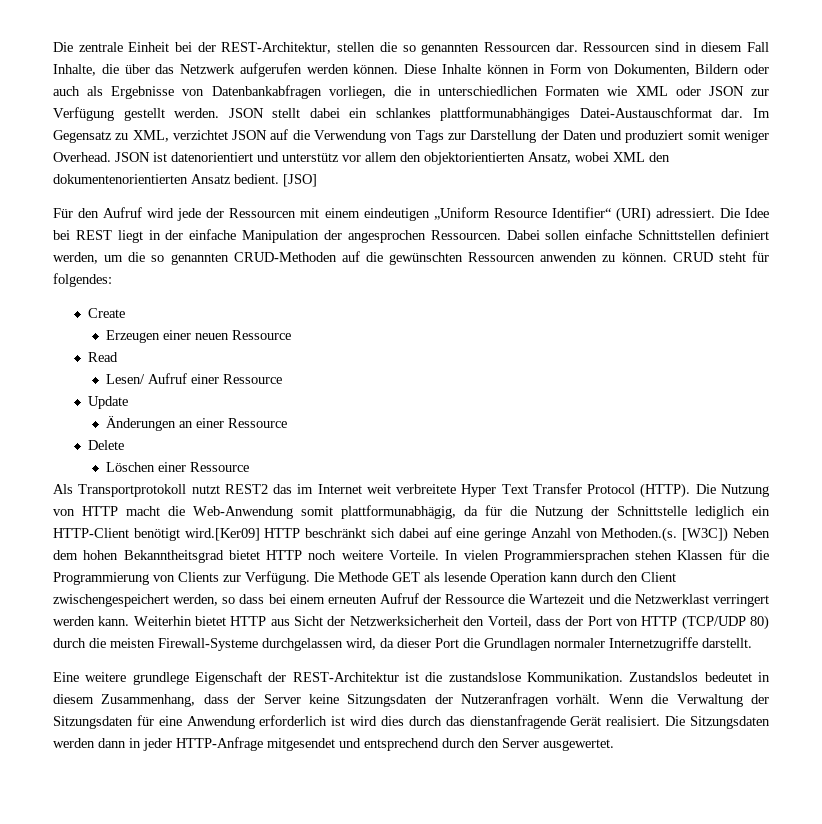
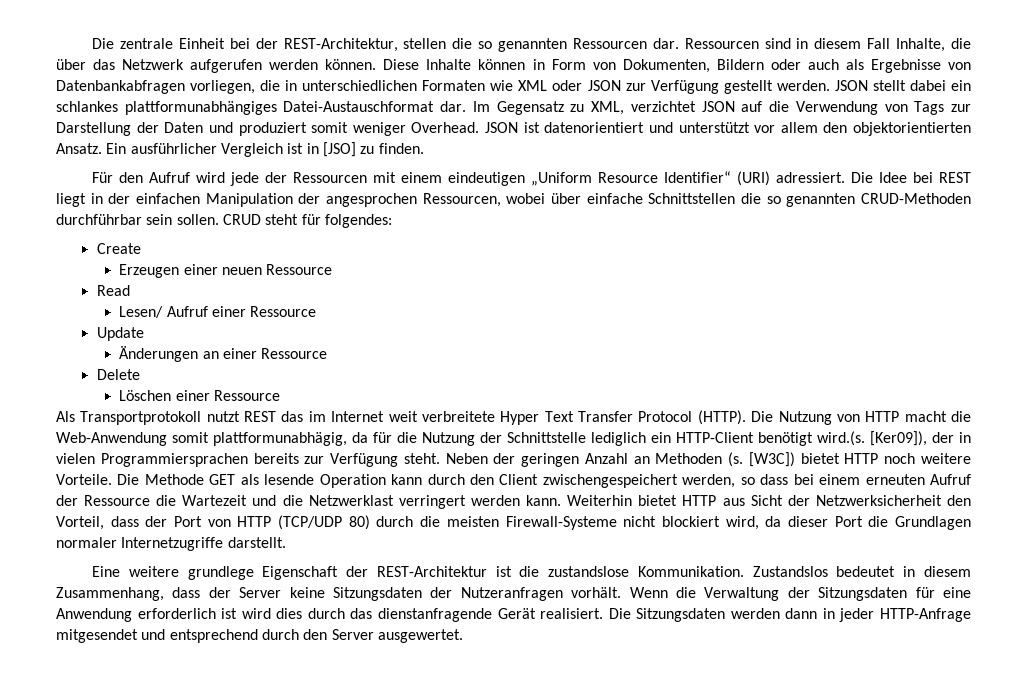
[282,153,339,162] unterstütz -> [678,122,750,133] unterstützt
[528,152,670,164] [53,174,279,184] Ansatz, wobei XML den dokumentenorientierten Ansatz bedient. -> [56,143,319,157] Ansatz. Ein ausführlicher Vergleich ist in
(317, 180) none -> [360,143,424,154] zu finden.
[189,229,237,240] einfache -> [136,193,200,204] einfachen
[430,229,769,240] [53,251,667,265] Ressourcen. Dabei sollen einfache Schnittstellen definiert werden, um die so genannten CRUD-Methoden auf die gewünschten Ressourcen anwenden zu können. -> [422,193,971,207] [56,214,219,225] Ressourcen, wobei über einfache Schnittstellen die so genannten CRUD-Methoden durchführbar sein sollen.
[224,484,268,494] REST2 -> [244,411,277,422] REST
[184,527,771,542] [53,550,224,563] wird.[Ker09] HTTP beschränkt sich dabei auf eine geringe Anzahl von Methoden.(s. [W3C]) Neben dem hohen Bekanntheitsgrad -> [817,431,971,446] [56,452,795,467] wird.(s. [Ker09]), der in vielen Programmiersprachen bereits zur Verfügung steht. Neben der geringen Anzahl an Methoden (s. [W3C])
[445,549,770,563] [53,571,310,585] In vielen Programmiersprachen stehen Klassen für die Programmierung von Clients zur Verfügung. -> (112, 479) none
[262,638,343,651] durchgelassen -> [623,516,720,527] nicht blockiert

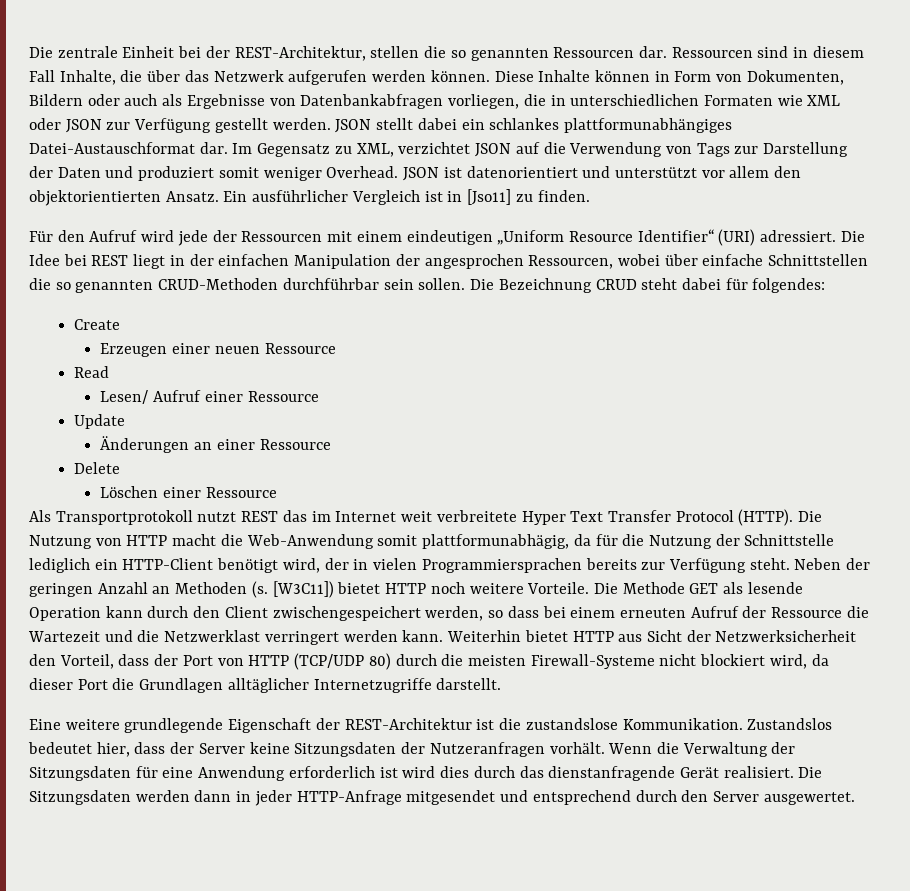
[322,142,356,157] [JSO] -> [467,189,512,205] [Jso11]
(219, 219) none -> [470,278,592,293] Die Bezeichnung
(299, 219) none -> [681,278,721,290] dabei
[817,431,927,446] wird.(s. [Ker09]), -> [282,558,320,573] wird,
[748,452,795,467] [W3C]) -> [272,581,334,598] [W3C11])
[56,537,117,548] normaler -> [227,678,309,693] alltäglicher
[187,566,254,580] grundlege -> [124,718,224,733] grundlegende
[903,566,972,577] [56,587,164,601] in diesem Zusammenhang, -> [96,742,130,757] hier,

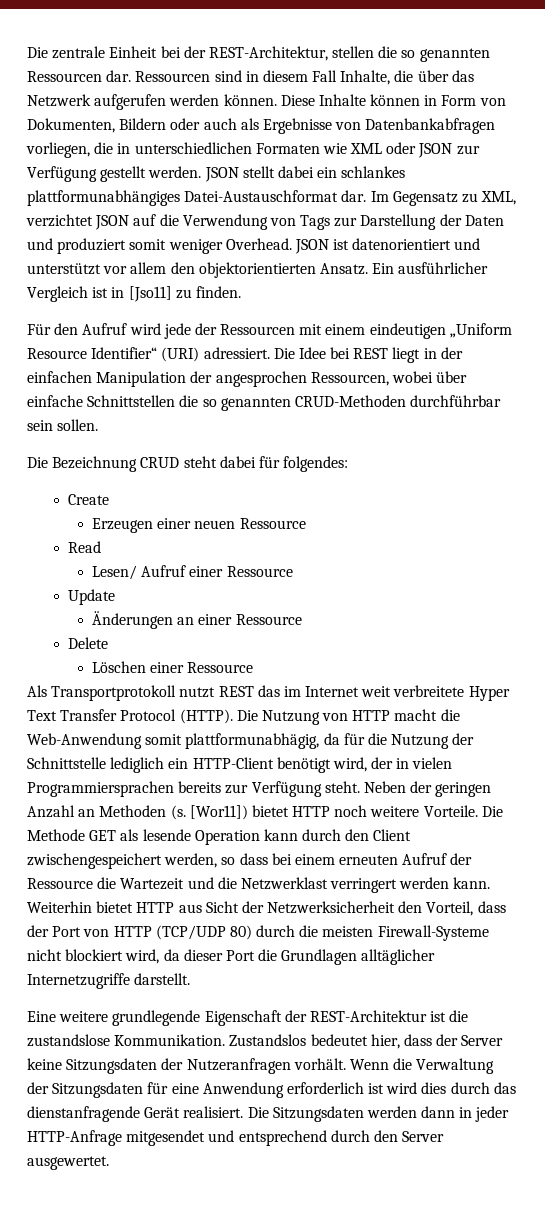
(466, 284) none -> (99, 425) //
[272,581,334,598] [W3C11]) -> [189,805,248,820] [Wor11])

